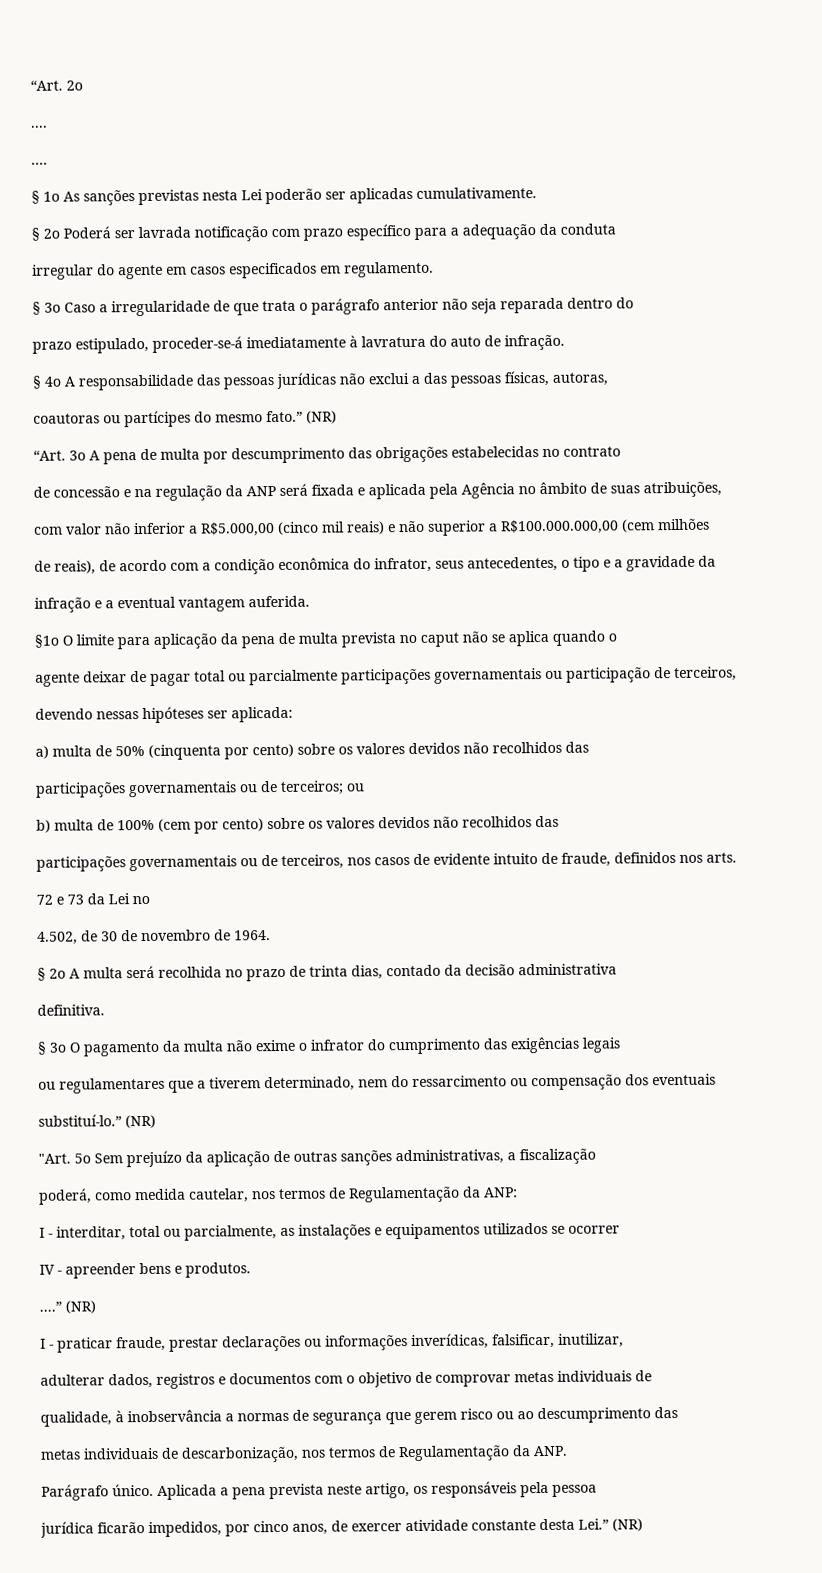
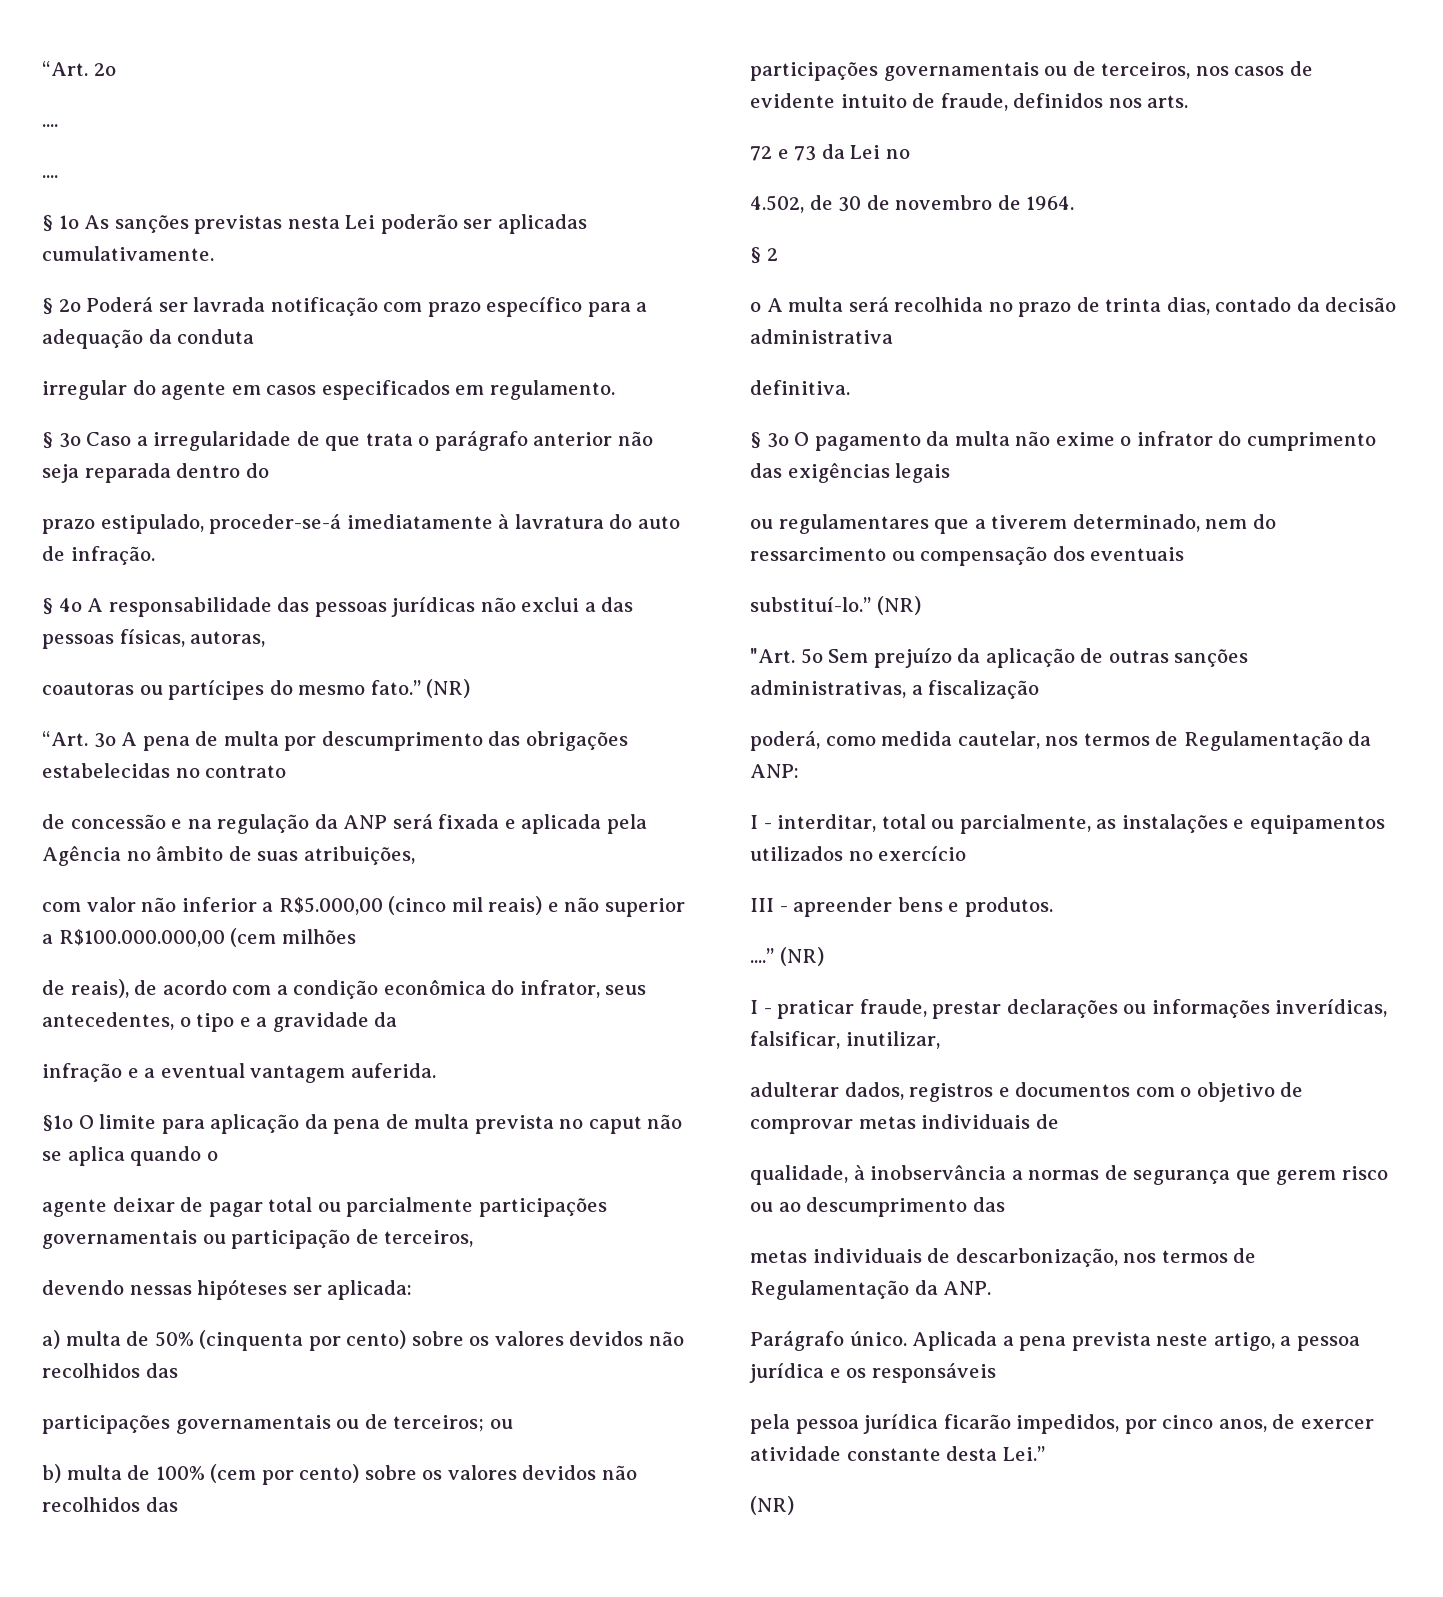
[49,968,66,979] 2o -> [766,248,778,261] [750,302,761,312] 2 // o
[551,1225,620,1234] [39,1264,55,1275] se ocorrer // IV -> [848,846,967,861] [750,898,774,912] no exercício // III
(410, 1491) none -> [1280,1336,1360,1351] [749,1363,841,1383] a pessoa jurídica e
(517, 1489) none -> (996, 1373) //
(597, 1490) // -> (859, 1426) none
(609, 1524) none -> (1045, 1453) //

